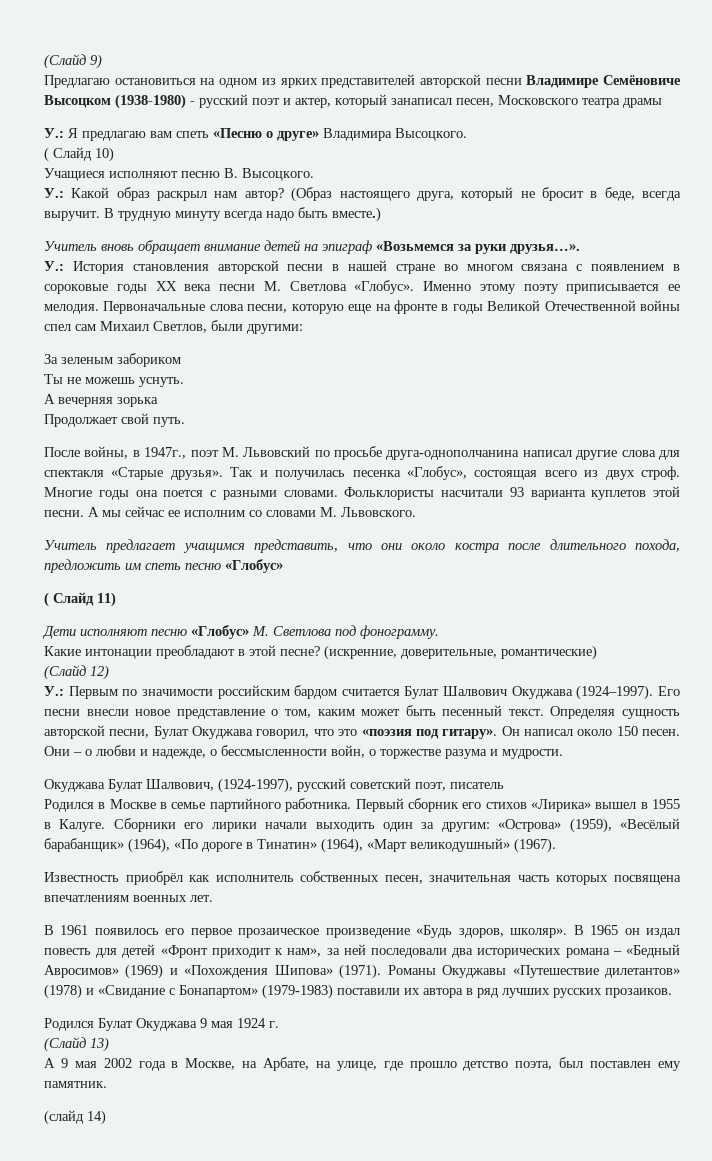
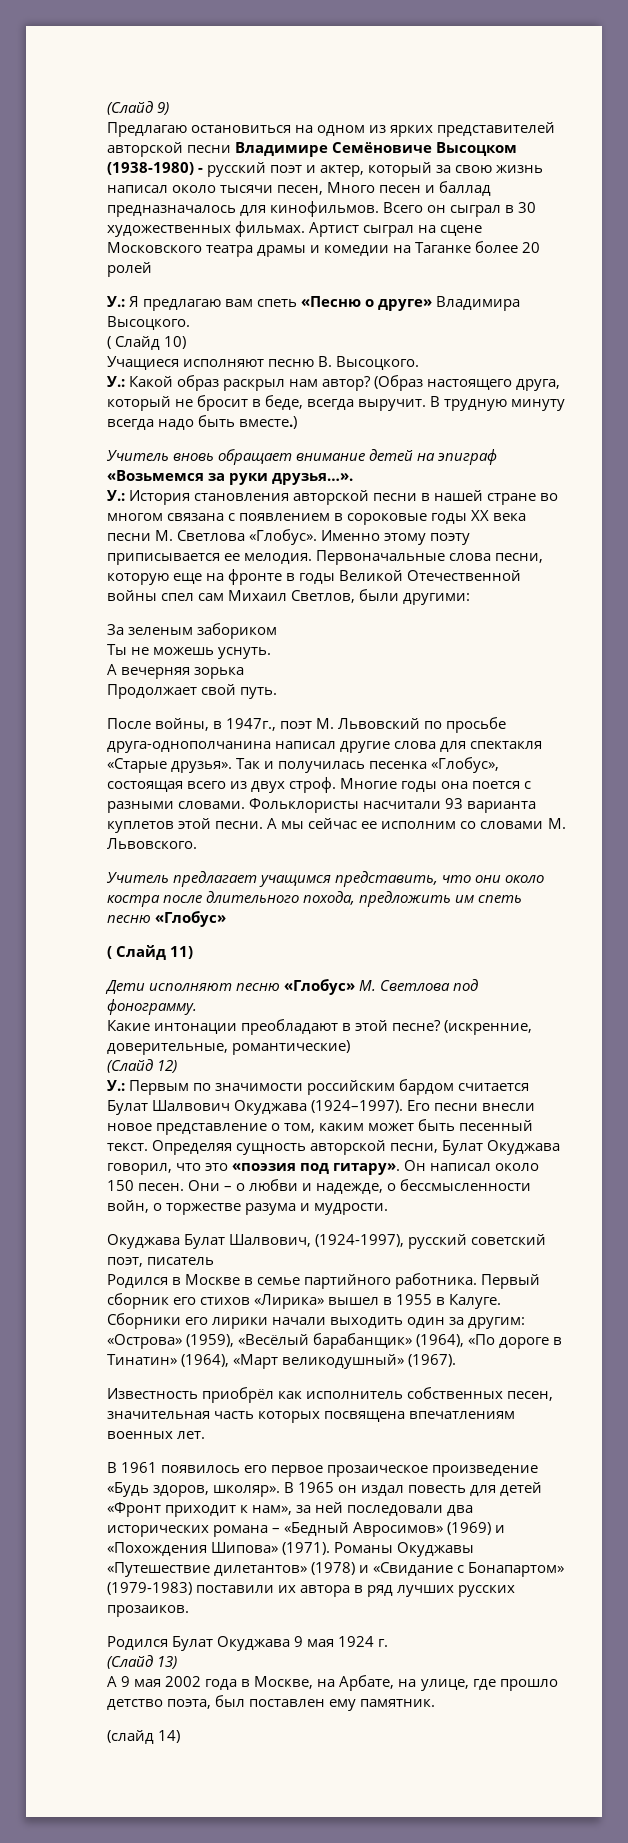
[391,95,662,108] занаписал песен, Московского театра драмы -> [436,165,544,173] [107,181,492,196] [107,201,537,217] [107,221,483,237] [107,241,541,257] [107,262,152,277] за свою жизнь написал около тысячи песен, Много песен и баллад предназначалось для кинофильмов. Всего он сыграл в 30 художественных фильмах. Артист сыграл на сцене Московского театра драмы и комедии на Таганке более 20 ролей

